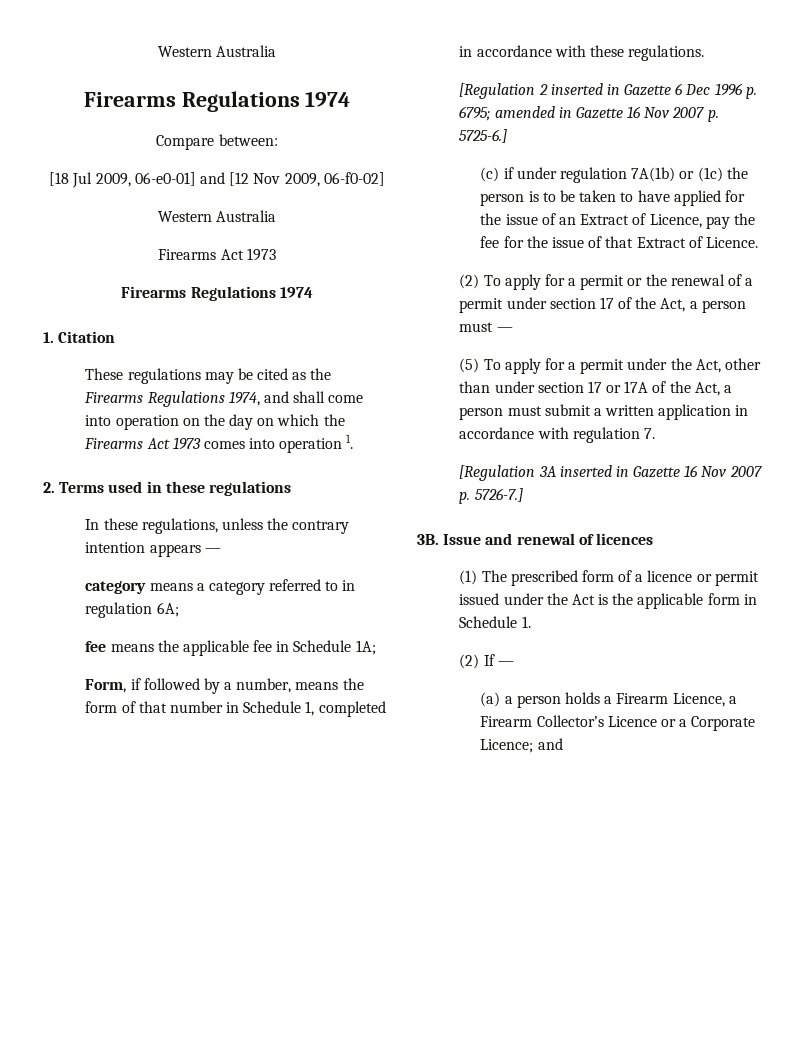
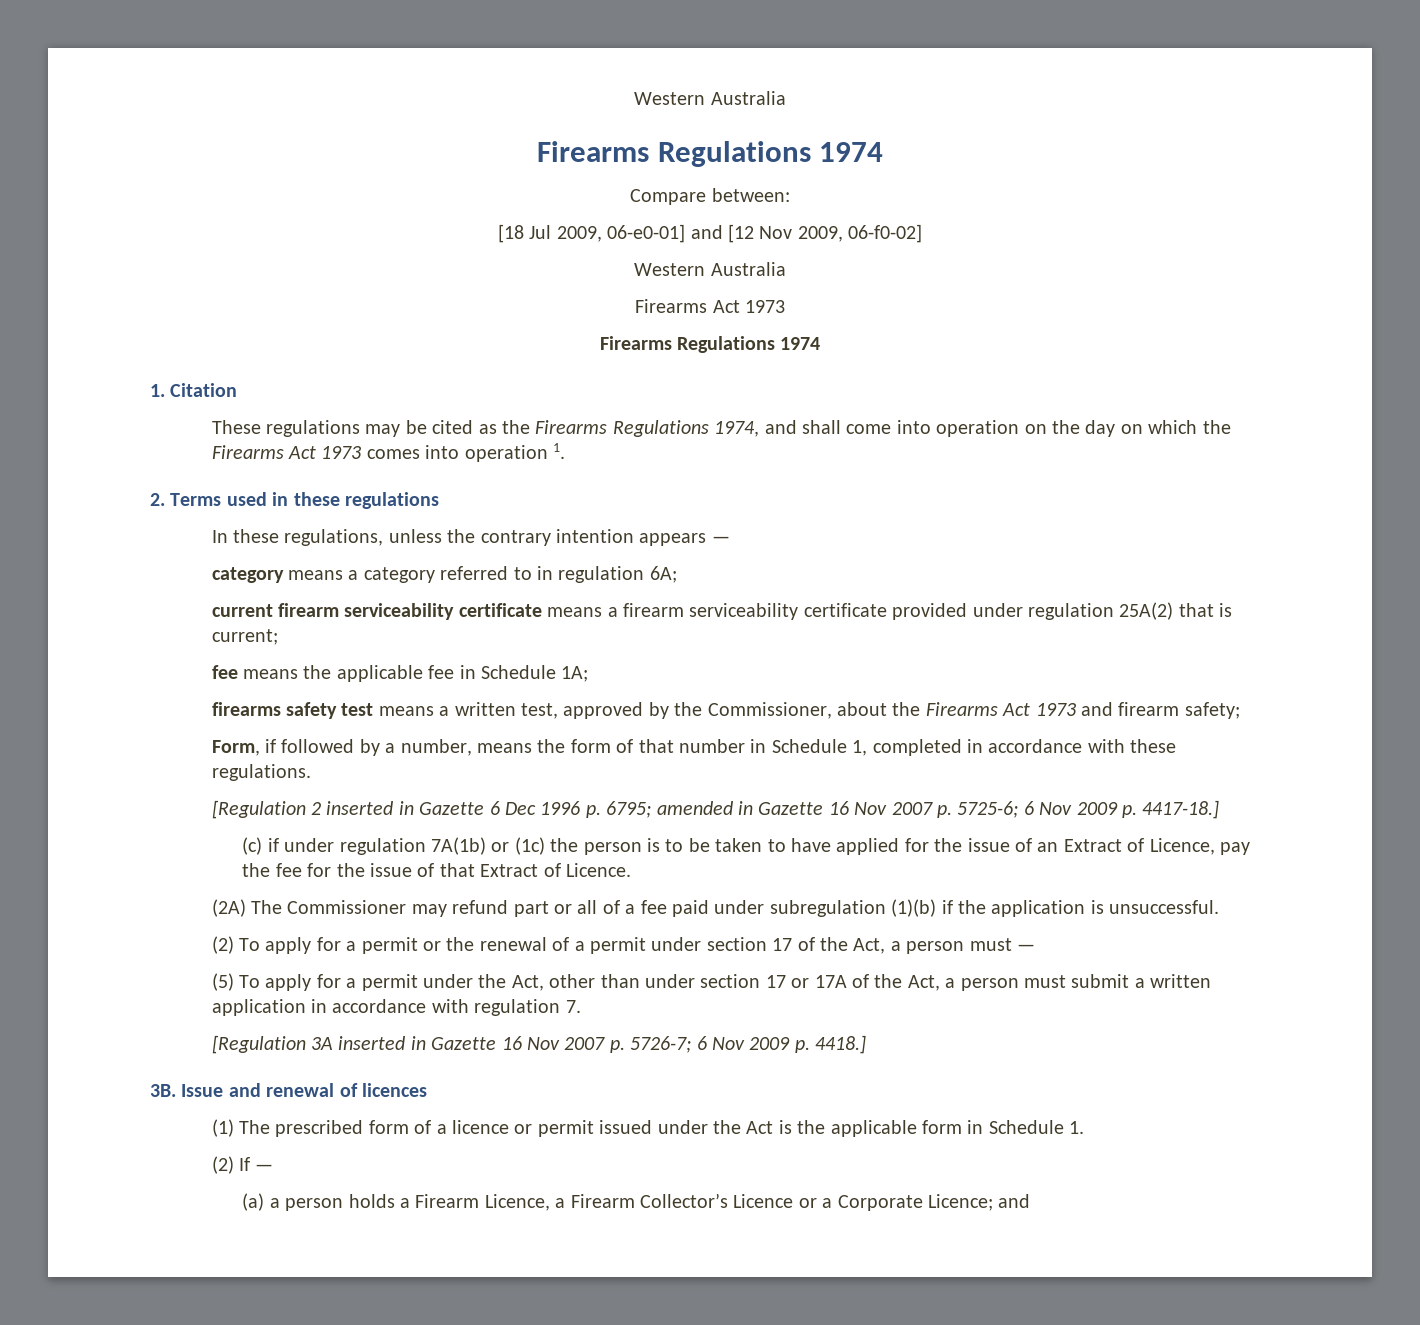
(179, 609) none -> [211,602,1233,620] [211,629,278,645] // current firearm serviceability certificate means a firearm serviceability certificate provided under regulation 25A(2) that is current;
(376, 647) none -> [211,702,1240,719] // firearms safety test means a written test, approved by the Commissioner, about the Firearms Act 1973 and firearm safety;
[459,129,508,143] 5725-6.] -> [957,800,1220,819] 5725-6; 6 Nov 2009 p. 4417-18.]
(758, 242) none -> [211,899,1220,917] // (2A) The Commissioner may refund part or all of a fee paid under subregulation (1)(b) if the application is unsuccessful.
[474,488,523,502] 5726-7.] -> [630,1035,867,1054] 5726-7; 6 Nov 2009 p. 4418.]

